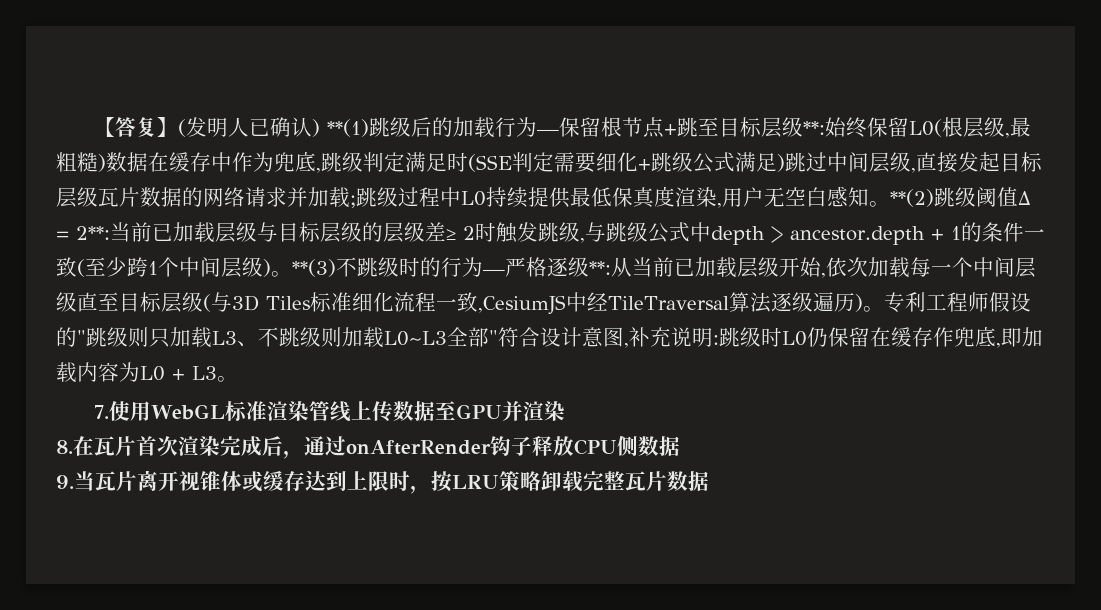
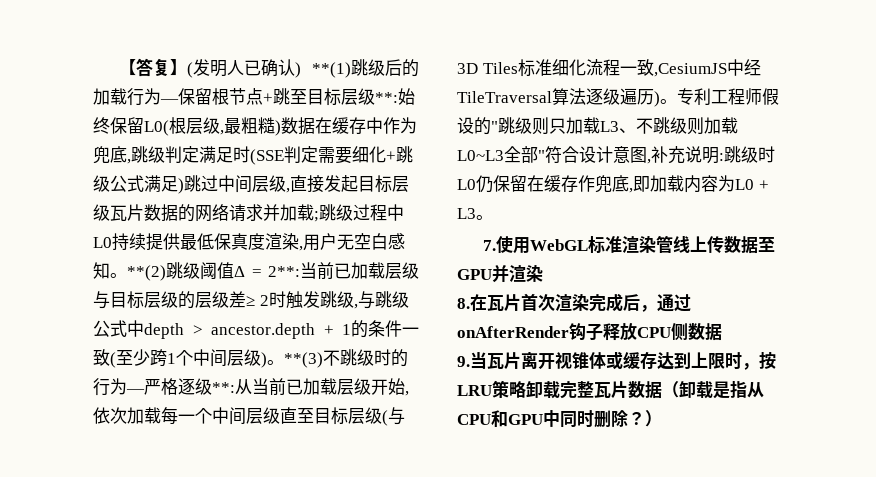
(709, 481) none -> [662,381,764,399] [457,410,662,428] （卸载是指从CPU和GPU中同时删除？）

